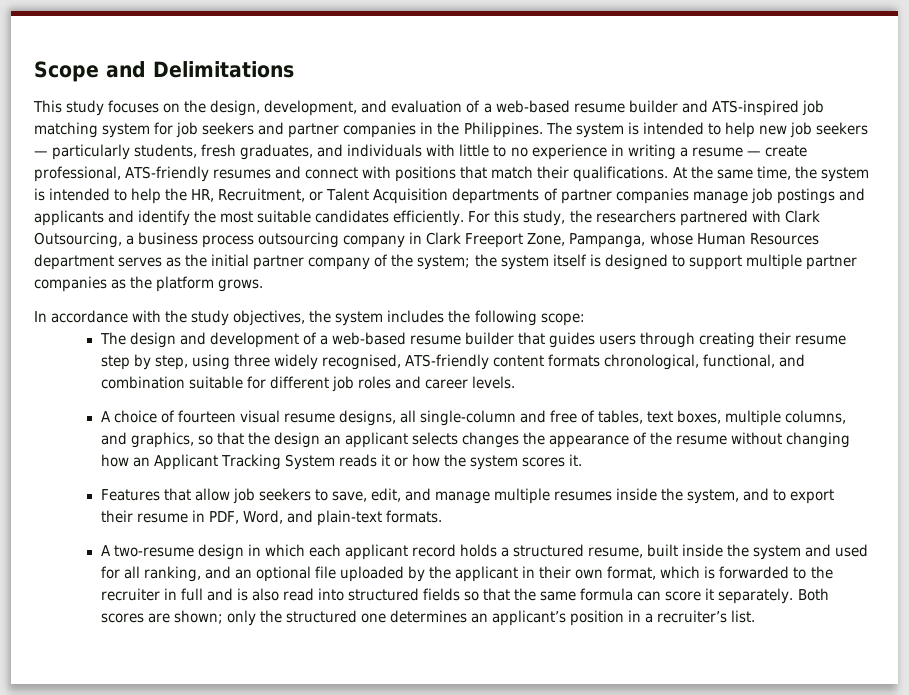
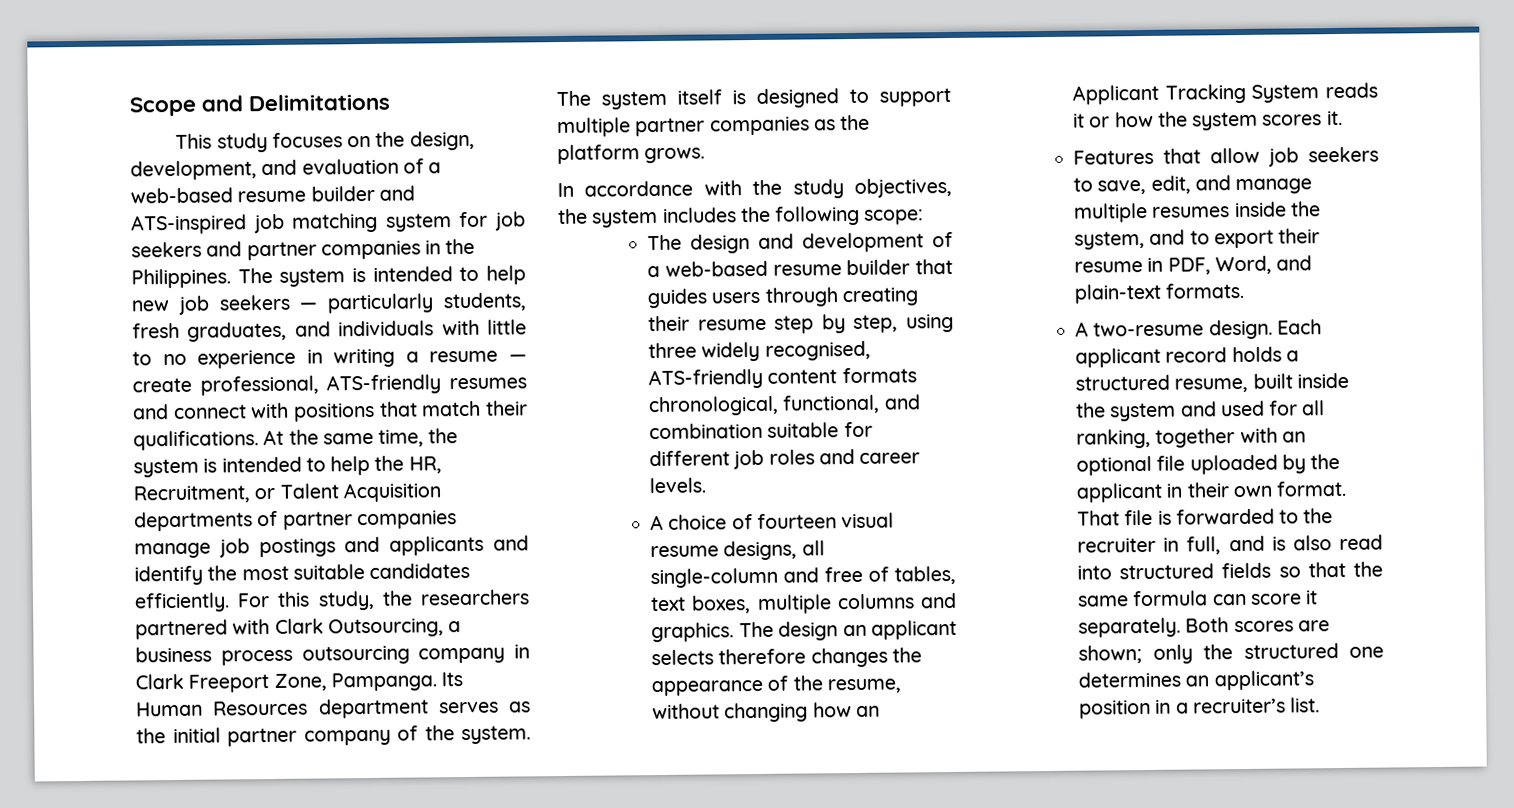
[569,232,693,248] Pampanga, whose -> [330,672,464,692] Pampanga. Its
[417,254,497,270] system; the -> [461,725,531,745] [556,90,591,107] system. The
[785,410,847,424] [100,432,270,448] columns, and graphics, so that the -> [836,592,957,610] [651,621,774,643] columns and graphics. The
(458, 438) none -> [718,648,807,665] therefore
[676,435,728,445] resume -> [826,678,901,694] resume,
[197,544,341,560] design in which each -> [1208,319,1322,340] design. Each
[204,566,231,579] and -> [1155,427,1278,448] together with
[607,566,701,580] format, which -> [1276,480,1347,497] [1077,509,1154,526] format. That file
[180,588,203,601] full -> [1186,536,1222,555] full,

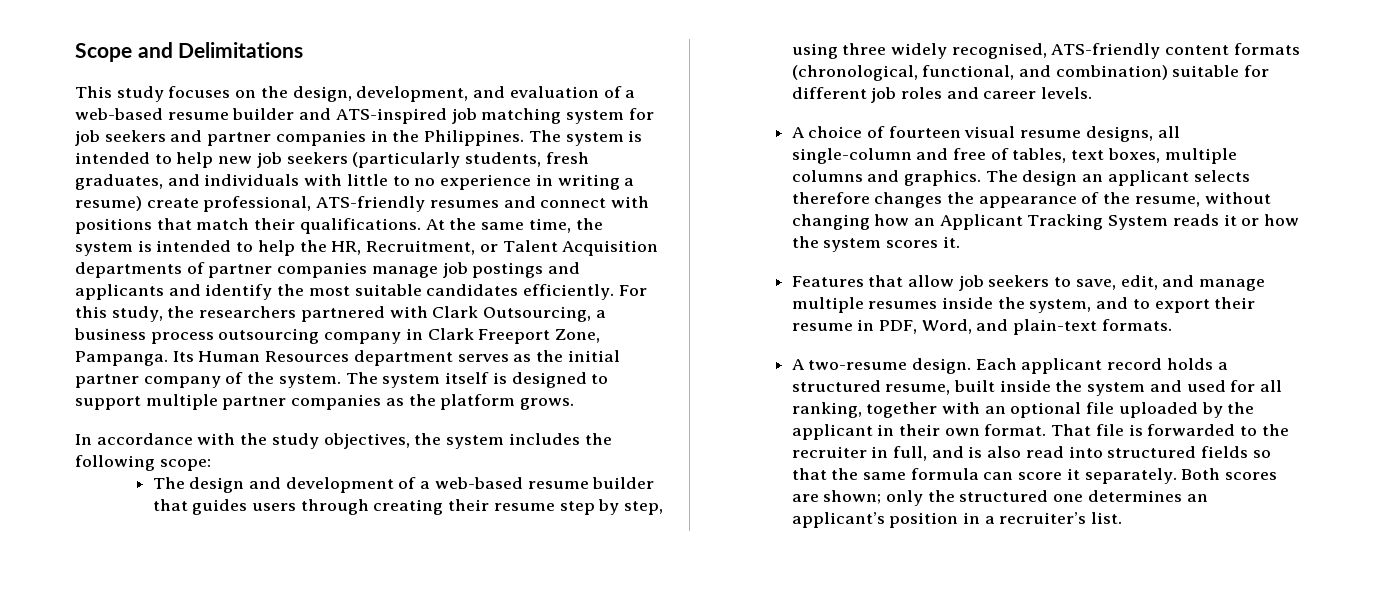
[299,293,435,314] — particularly -> [352,152,461,168] (particularly
[429,350,527,363] resume — -> [75,196,142,211] resume)
[648,395,780,417] chronological, -> [791,65,918,81] (chronological,
[649,422,764,440] combination -> [1055,65,1168,80] combination)

